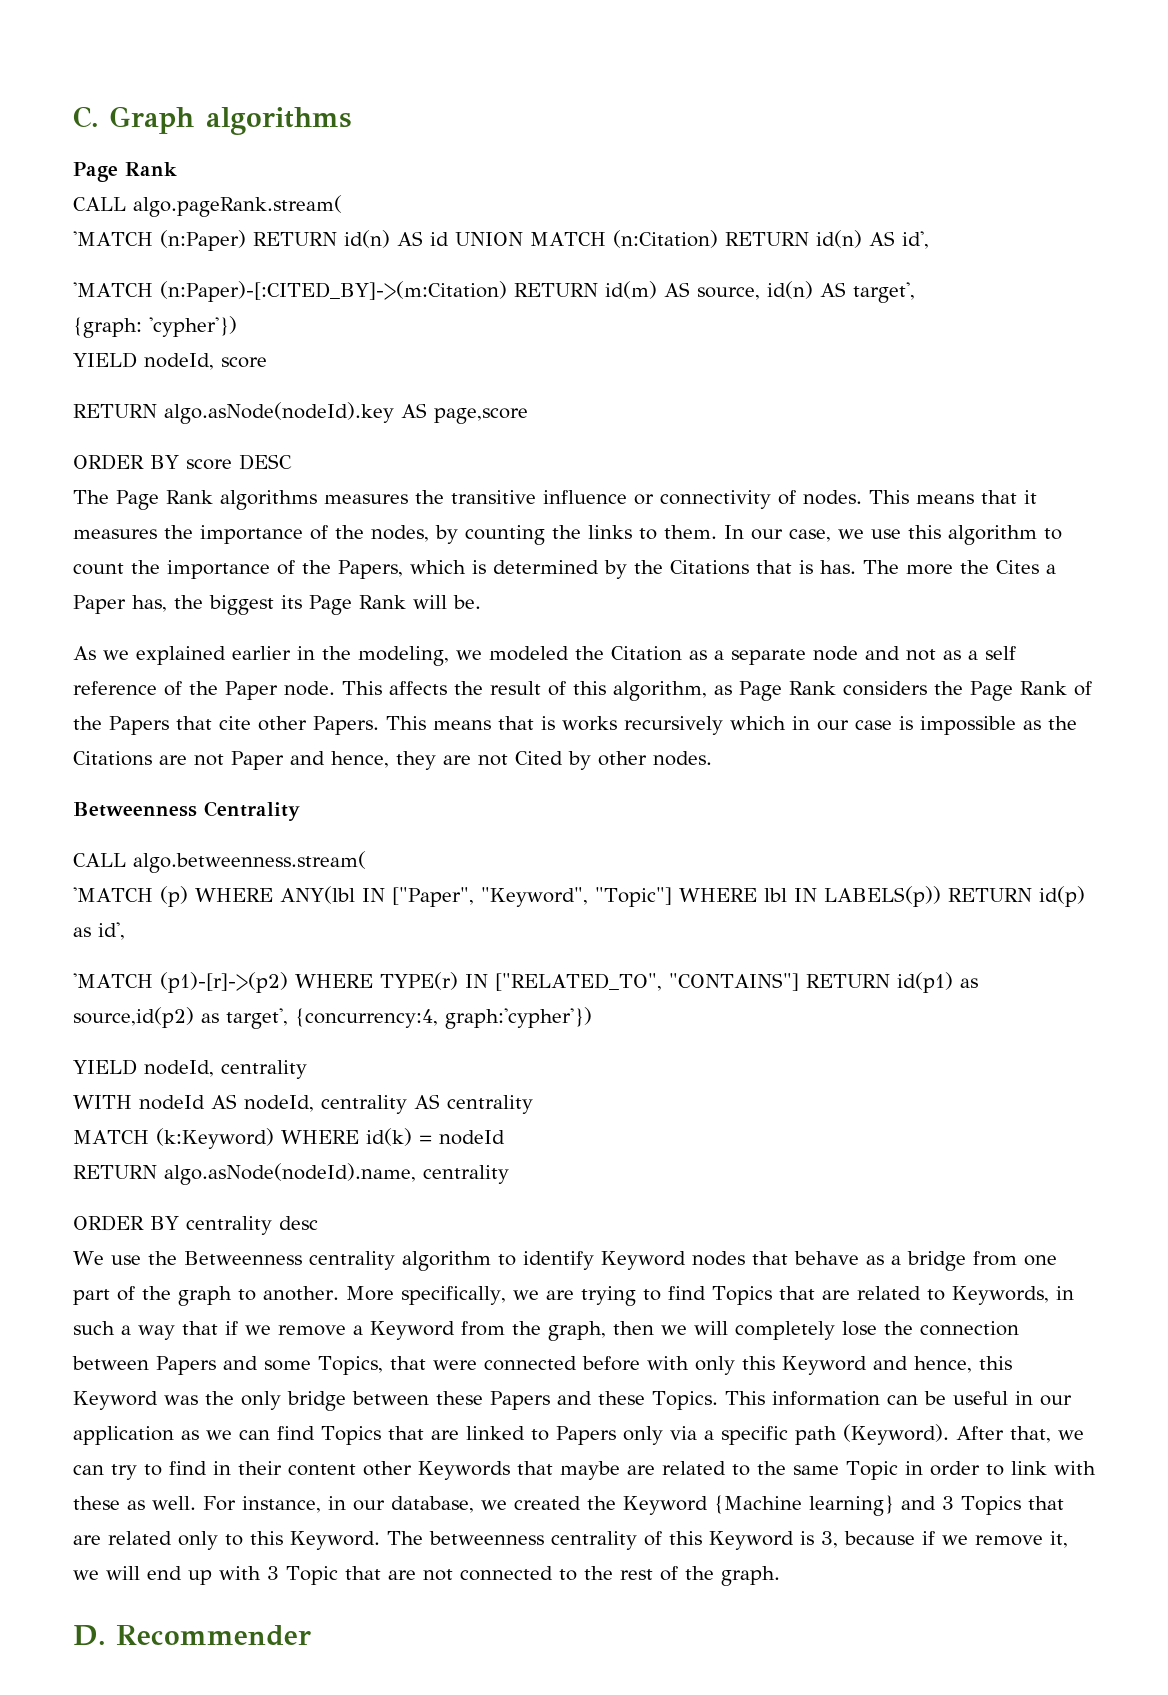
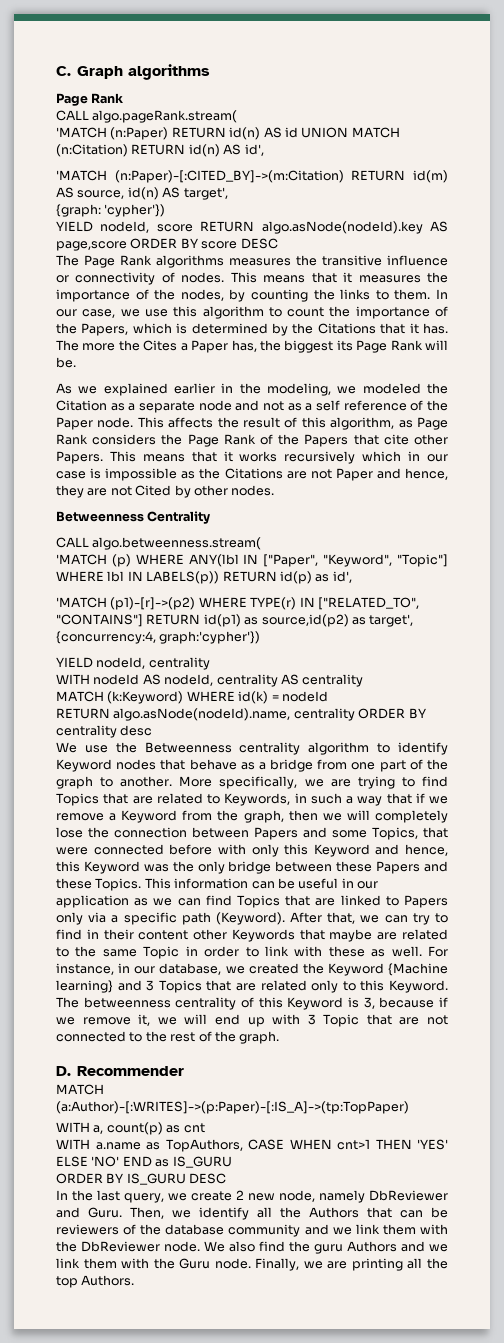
(267, 362) // -> (193, 228) none
(528, 416) // -> (127, 246) none
[798,560,813,574] is -> [409,323,419,334] it
[540,716,555,730] is -> [223,451,233,462] it
(509, 1174) // -> (355, 714) none
(312, 1635) none -> [56,1084,104,1095] [56,1101,409,1114] [56,1122,205,1135] [56,1139,448,1152] [56,1156,232,1168] [56,1173,227,1185] [56,1190,448,1203] [56,1207,448,1220] [56,1224,448,1237] [56,1241,448,1254] [56,1258,448,1271] [56,1275,135,1288] // MATCH (a:Author)-[:WRITES]->(p:Paper)-[:IS_A]->(tp:TopPaper) // WITH a, count(p) as cnt // WITH a.name as TopAuthors, CASE WHEN cnt>1 THEN 'YES' ELSE 'NO' END as IS_GURU // ORDER BY IS_GURU DESC // In the last query, we create 2 new node, namely DbReviewer and Guru. Then, we identify all the Authors that can be reviewers of the database community and we link them with the DbReviewer node. We also find the guru Authors and we link them with the Guru node. Finally, we are printing all the top Authors.

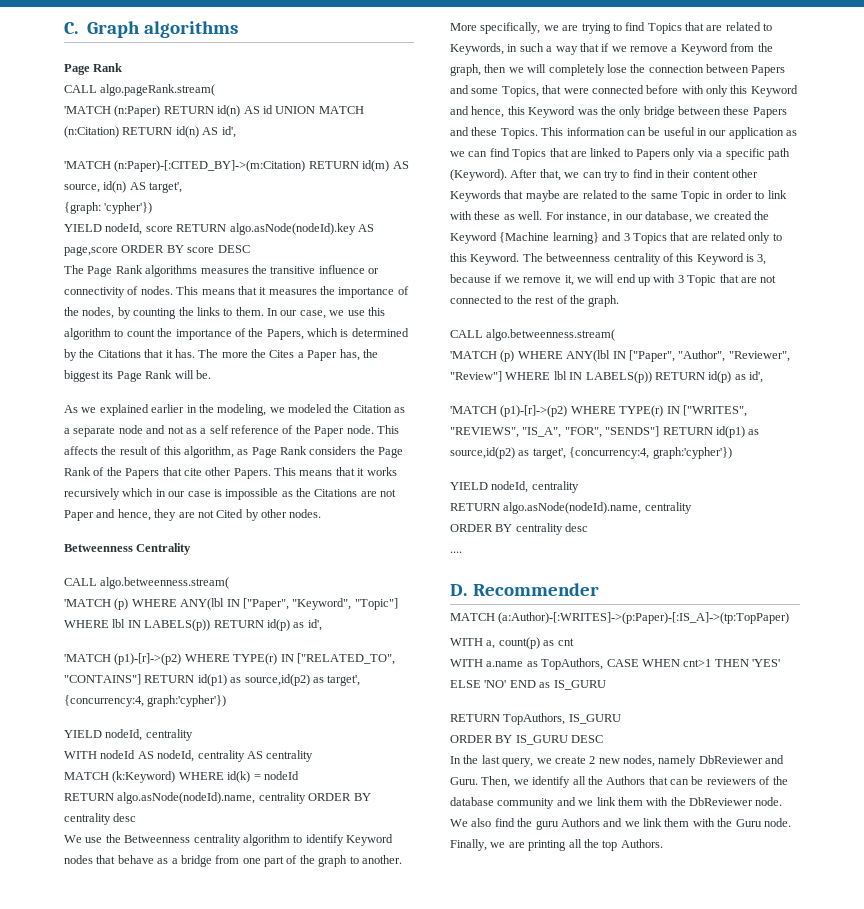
(280, 1037) none -> [450,329,616,341] [450,350,790,362] [450,371,763,383] [450,405,747,417] [450,426,760,438] [450,447,732,459] [450,481,579,493] [450,502,692,514] [450,523,589,535] [450,551,462,553] // CALL algo.betweenness.stream( // 'MATCH (p) WHERE ANY(lbl IN ["Paper", "Author", "Reviewer", "Review"] WHERE lbl IN LABELS(p)) RETURN id(p) as id', // 'MATCH (p1)-[r]->(p2) WHERE TYPE(r) IN ["WRITES", "REVIEWS", "IS_A", "FOR", "SENDS"] RETURN id(p1) as source,id(p2) as target', {concurrency:4, graph:'cypher'}) // YIELD nodeId, centrality // RETURN algo.asNode(nodeId).name, centrality // ORDER BY centrality desc // ....
(232, 1162) none -> [450,713,621,725] // RETURN TopAuthors, IS_GURU
[279,1190,315,1202] node, -> [623,755,655,767] nodes,

